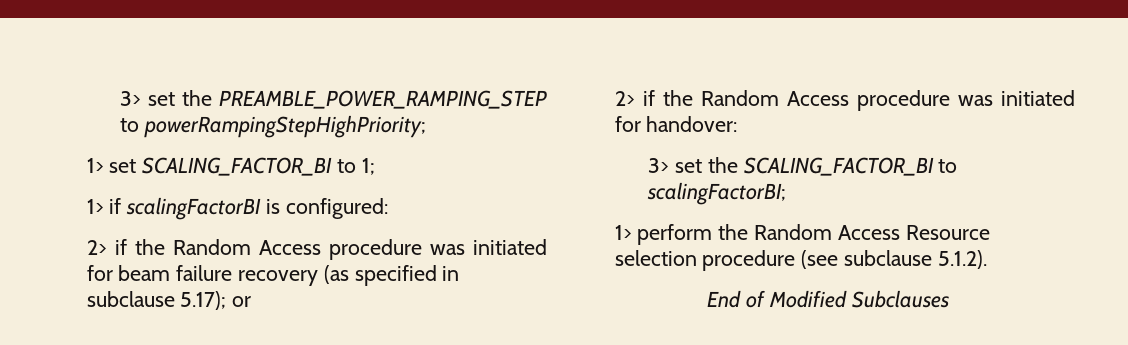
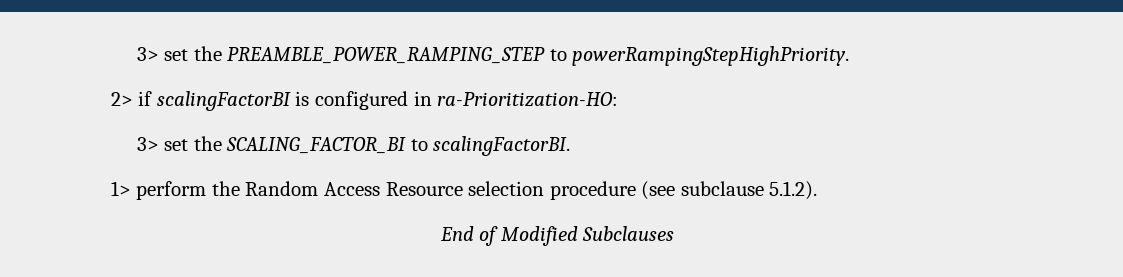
[144,115,427,138] [86,157,375,176] [86,197,388,220] [86,239,547,260] [86,265,460,286] [86,291,252,310] [614,90,1075,111] [614,116,738,132] powerRampingStepHighPriority; // 1> set SCALING_FACTOR_BI to 1; // 1> if scalingFactorBI is configured: // 2> if the Random Access procedure was initiated for beam failure recovery (as specified in subclause 5.17); or // 2> if the Random Access procedure was initiated for handover: -> [572,46,850,66] [110,91,619,111] powerRampingStepHighPriority. // 2> if scalingFactorBI is configured in ra-Prioritization-HO:
[647,182,787,205] scalingFactorBI; -> [433,136,571,156] scalingFactorBI.

